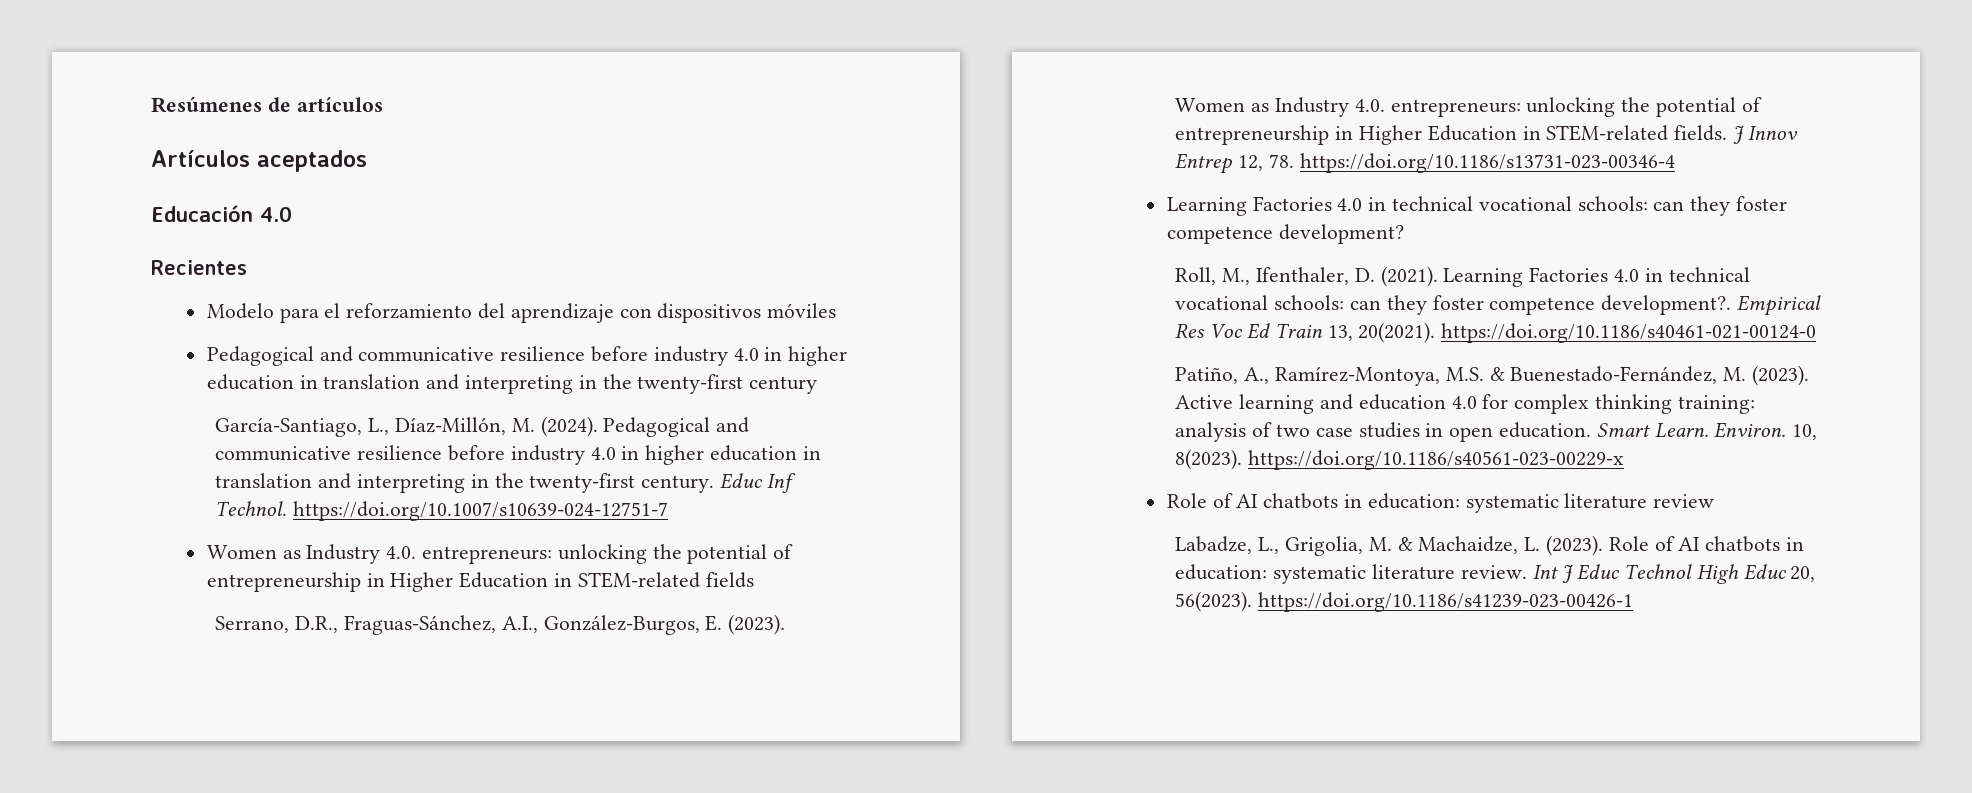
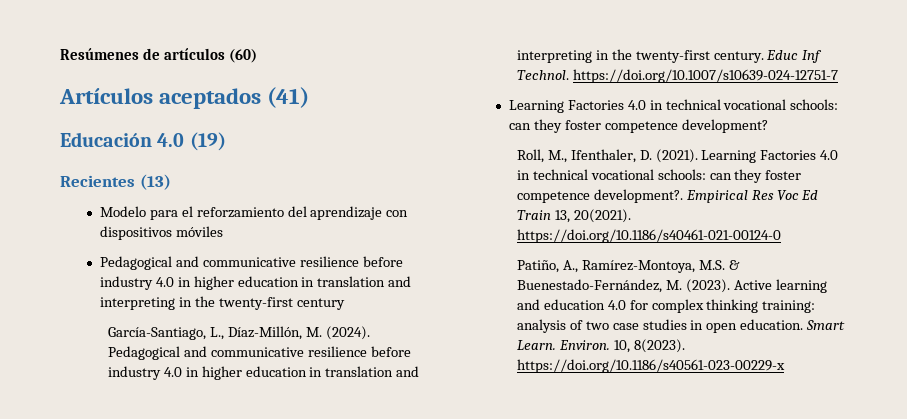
(383, 104) none -> [228,49,257,63] (60)
(367, 161) none -> [267,87,310,108] (41)
(292, 214) none -> [189,132,226,151] (19)
(247, 267) none -> [139,174,171,190] (13)
[206,544,794,564] [206,572,754,592] [215,614,786,635] [1175,97,1762,117] [1175,125,1798,145] [1175,153,1675,174] // Women as Industry 4.0. entrepreneurs: unlocking the potential of entrepreneurship in Higher Education in STEM-related fields // Serrano, D.R., Fraguas-Sánchez, A.I., González-Burgos, E. (2023). Women as Industry 4.0. entrepreneurs: unlocking the potential of entrepreneurship in Higher Education in STEM-related fields. J Innov Entrep 12, 78. https://doi.org/10.1186/s13731-023-00346-4 -> (838, 76) none
[1166,493,1715,513] [1175,535,1805,556] [1175,564,1816,584] [1175,591,1634,612] // Role of AI chatbots in education: systematic literature review // Labadze, L., Grigolia, M. & Machaidze, L. (2023). Role of AI chatbots in education: systematic literature review. Int J Educ Technol High Educ 20, 56(2023). https://doi.org/10.1186/s41239-023-00426-1 -> (785, 366) none

